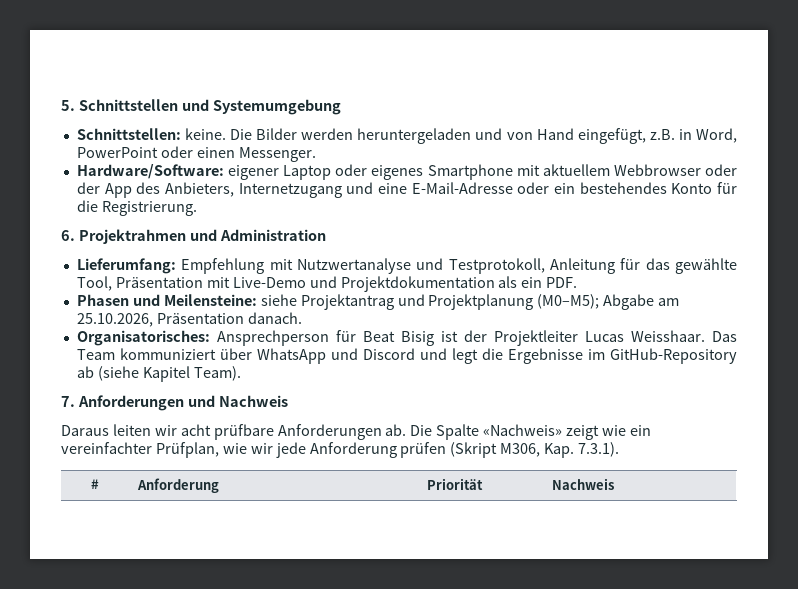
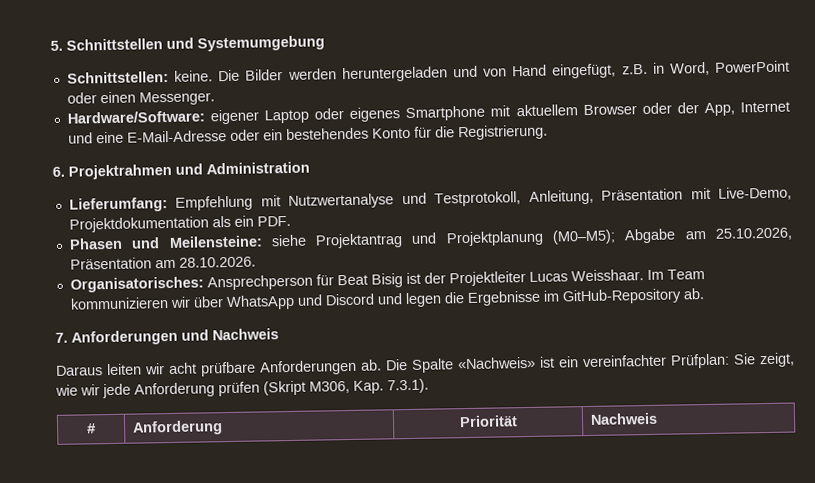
[613,164,701,176] Webbrowser -> [582,104,637,116] Browser
[104,182,342,198] App des Anbieters, Internetzugang -> [703,101,790,117] App, Internet
[549,258,737,274] [76,276,337,291] Anleitung für das gewählte Tool, Präsentation mit Live-Demo und -> [528,186,792,205] Anleitung, Präsentation mit Live-Demo,
[247,312,302,324] danach. -> [154,256,256,269] am 28.10.2026.
[711,331,737,342] [76,348,216,360] Das Team kommuniziert -> [646,269,705,280] [69,296,191,310] Im Team kommunizieren wir
[451,348,478,364] legt -> [404,292,442,308] legen
[76,366,241,382] ab (siehe Kapitel Team). -> [682,288,705,300] ab.
[566,425,651,440] [61,442,219,458] zeigt wie ein vereinfachter Prüfplan, -> [539,352,795,369] ist ein vereinfachter Prüfplan: Sie zeigt,

